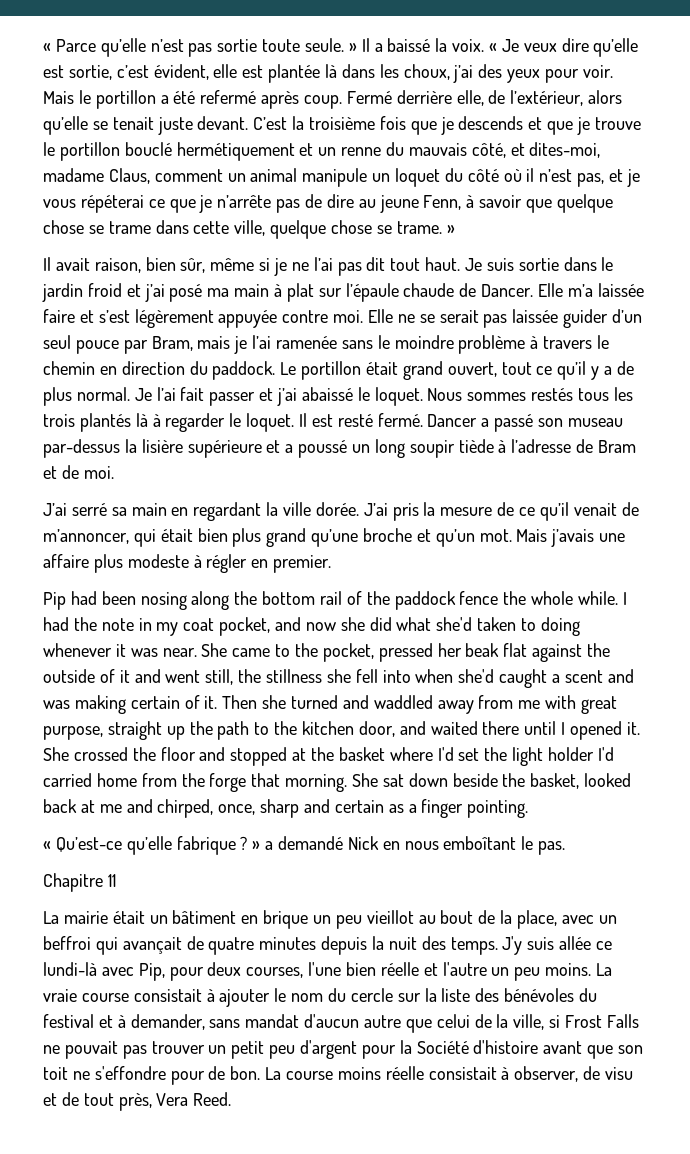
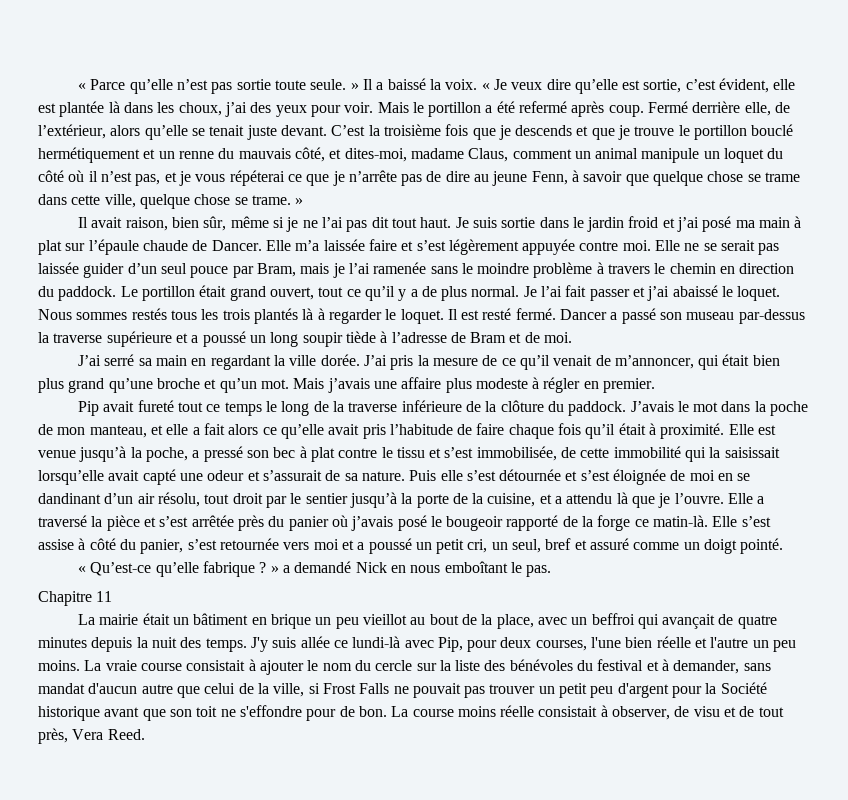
[141,439,183,453] lisière -> [53,333,103,343] traverse
[70,591,627,610] [43,617,580,636] [43,643,611,662] [43,669,634,688] [43,695,618,714] [43,721,640,740] [43,747,614,766] [43,773,632,792] [43,799,529,818] had been nosing along the bottom rail of the paddock fence the whole while. I had the note in my coat pocket, and now she did what she'd taken to doing whenever it was near. She came to the pocket, pressed her beak flat against the outside of it and went still, the stillness she fell into when she'd caught a scent and was making certain of it. Then she turned and waddled away from me with great purpose, straight up the path to the kitchen door, and waited there until I opened it. She crossed the floor and stopped at the basket where I'd set the light holder I'd carried home from the forge that morning. She sat down beside the basket, looked back at me and chirped, once, sharp and certain as a finger pointing. -> [103,400,809,416] [38,423,777,439] [38,446,780,462] [38,469,751,485] [38,492,765,508] [38,515,771,531] [38,538,784,554] avait fureté tout ce temps le long de la traverse inférieure de la clôture du paddock. J’avais le mot dans la poche de mon manteau, et elle a fait alors ce qu’elle avait pris l’habitude de faire chaque fois qu’il était à proximité. Elle est venue jusqu’à la poche, a pressé son bec à plat contre le tissu et s’est immobilisée, de cette immobilité qui la saisissait lorsqu’elle avait capté une odeur et s’assurait de sa nature. Puis elle s’est détournée et s’est éloignée de moi en se dandinant d’un air résolu, tout droit par le sentier jusqu’à la porte de la cuisine, et a attendu là que je l’ouvre. Elle a traversé la pièce et s’est arrêtée près du panier où j’avais posé le bougeoir rapporté de la forge ce matin-là. Elle s’est assise à côté du panier, s’est retournée vers moi et a poussé un petit cri, un seul, bref et assuré comme un doigt pointé.
[473,1040,539,1054] d'histoire -> [38,706,100,721] historique

